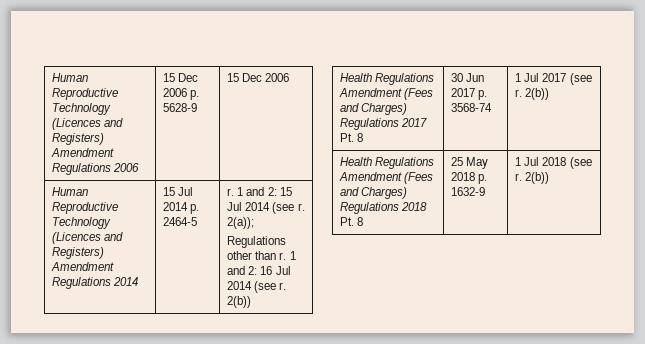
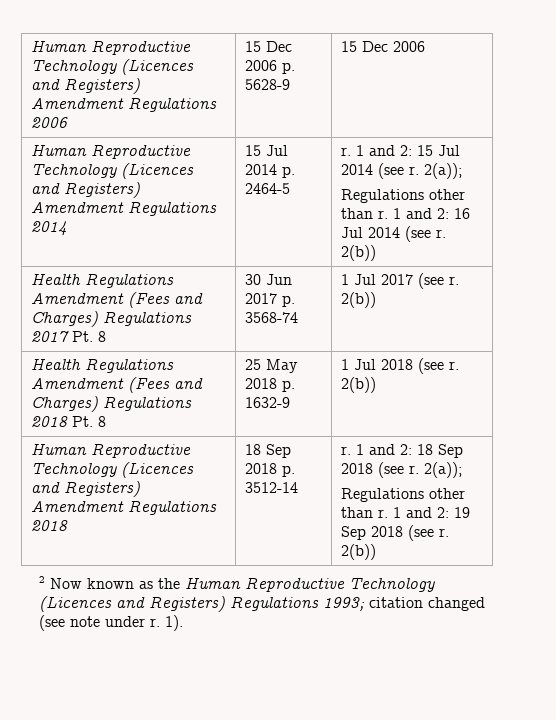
(550, 178) none -> [31,443,192,458] [31,462,195,478] [31,481,141,497] [31,500,218,515] [31,520,69,531] [245,444,292,458] [245,463,296,477] [245,482,299,493] [341,444,464,458] [341,462,463,478] [341,488,466,502] [341,507,471,518] [341,525,450,541] [341,544,377,560] [38,576,435,592] [38,596,485,612] [38,615,183,631] // Human Reproductive Technology (Licences and Registers) Amendment Regulations 2018 | 18 Sep 2018 p. 3512-14 | r. 1 and 2: 18 Sep 2018 (see r. 2(a)); // Regulations other than r. 1 and 2: 19 Sep 2018 (see r. 2(b)) // 2 Now known as the Human Reproductive Technology (Licences and Registers) Regulations 1993; citation changed (see note under r. 1).

